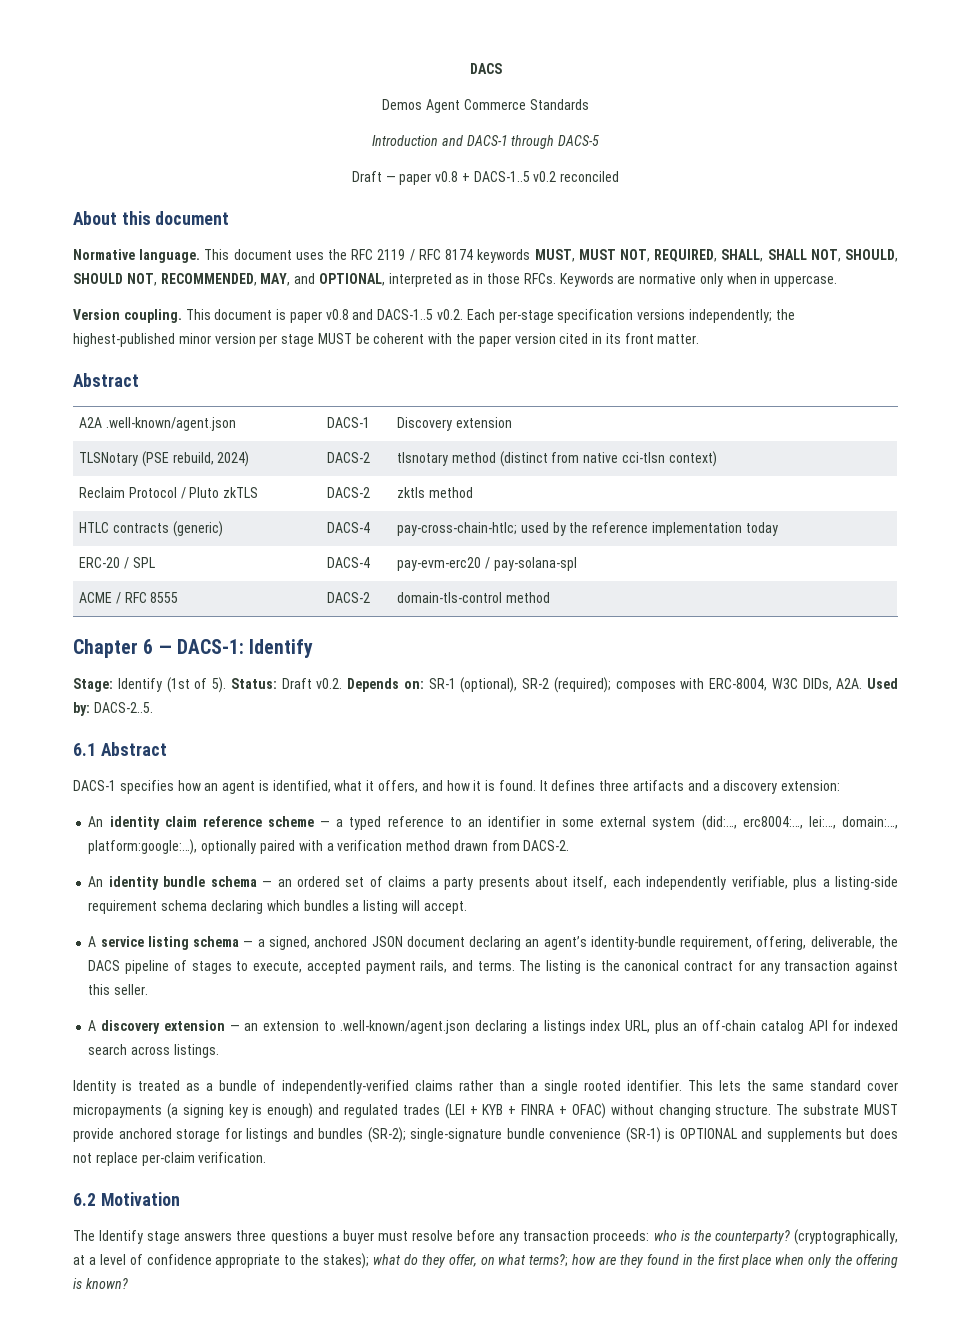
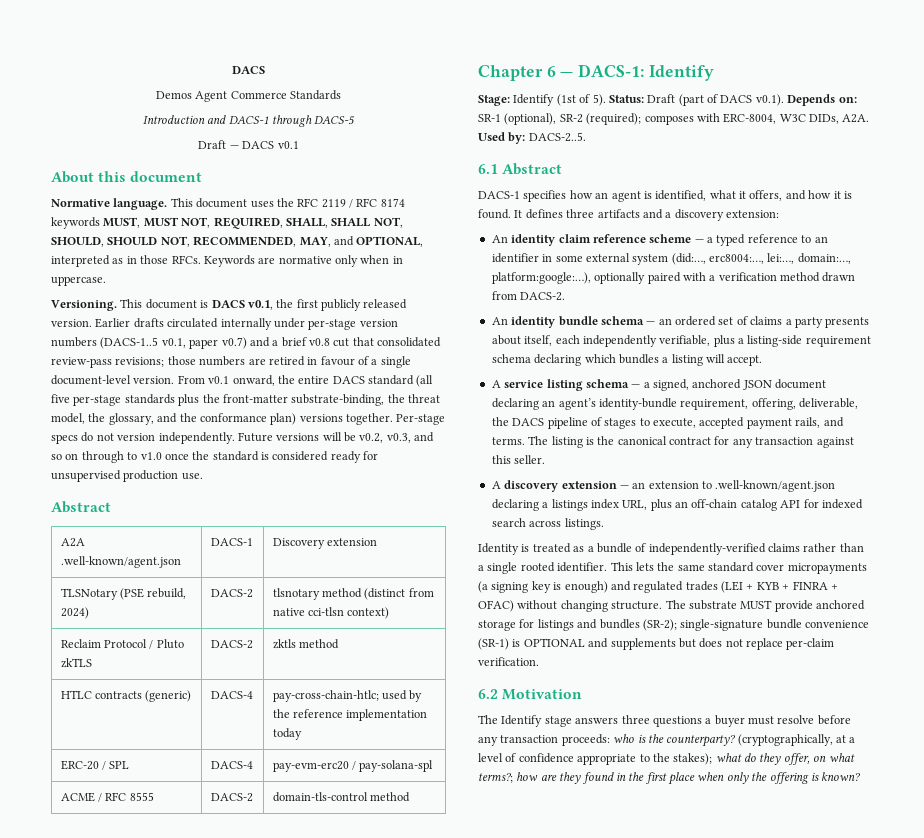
[399,171,620,185] paper v0.8 + DACS-1..5 v0.2 reconciled -> [242,141,299,149] DACS v0.1
[73,309,182,323] Version coupling. -> [51,300,117,311] Versioning.
[289,309,795,323] [73,333,700,347] paper v0.8 and DACS-1..5 v0.2. Each per-stage specification versions independently; the highest-published minor version per stage MUST be coherent with the paper version cited in its front matter. -> [211,299,408,311] [51,318,398,330] [51,337,442,349] [51,356,411,368] [51,375,434,387] [51,394,440,406] [51,413,446,425] [51,432,435,444] [51,451,379,463] [51,470,203,482] DACS v0.1, the first publicly released version. Earlier drafts circulated internally under per-stage version numbers (DACS-1..5 v0.1, paper v0.7) and a brief v0.8 cut that consolidated review-pass revisions; those numbers are retired in favour of a single document-level version. From v0.1 onward, the entire DACS standard (all five per-stage standards plus the front-matter substrate-binding, the threat model, the glossary, and the conformance plan) versions together. Per-stage specs do not version independently. Future versions will be v0.2, v0.3, and so on through to v1.0 once the standard is considered ready for unsupervised production use.
[316,678,343,689] v0.2. -> [678,94,784,106] (part of DACS v0.1).

